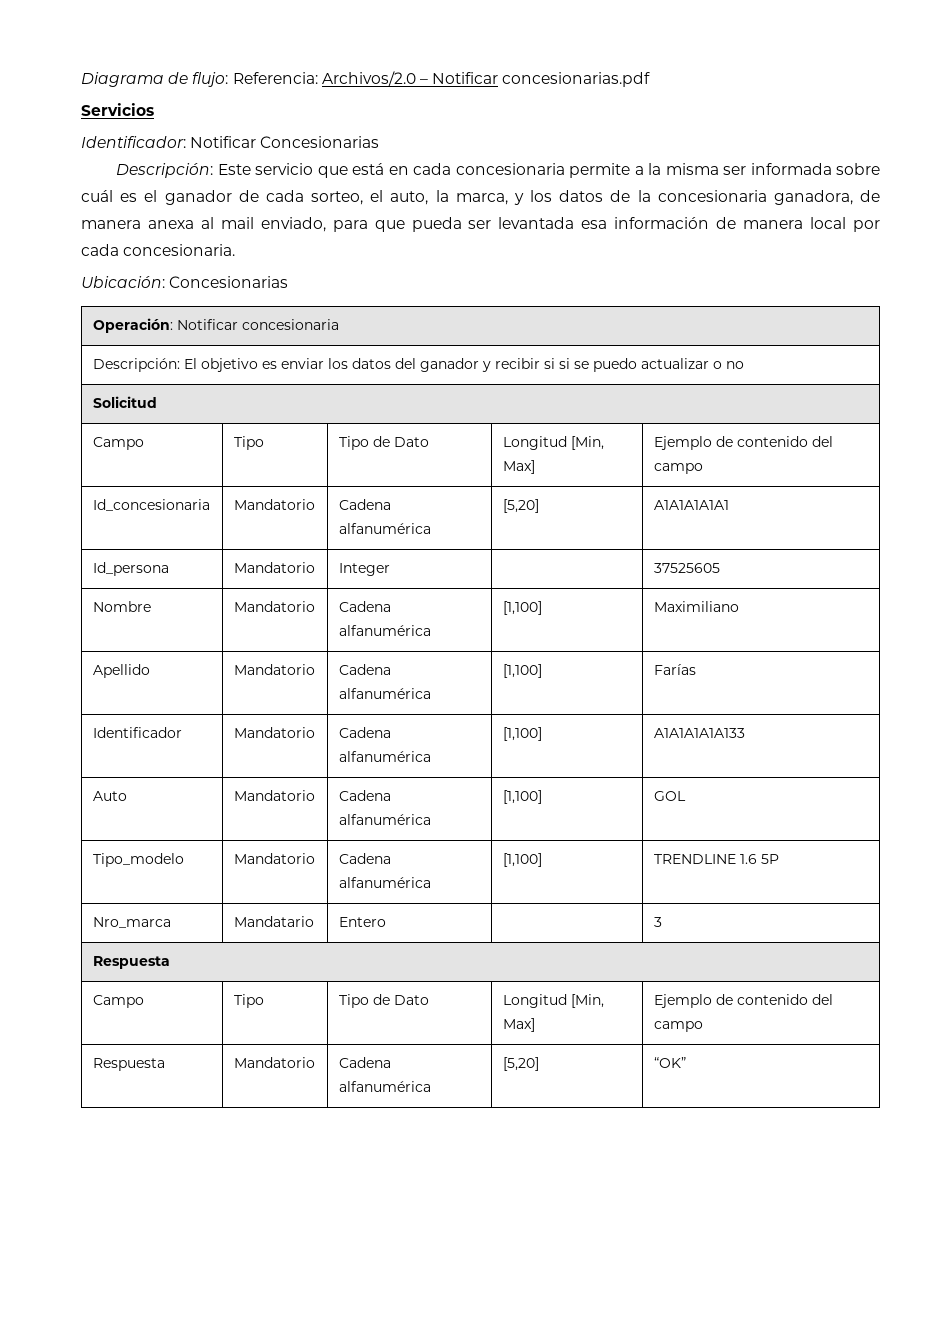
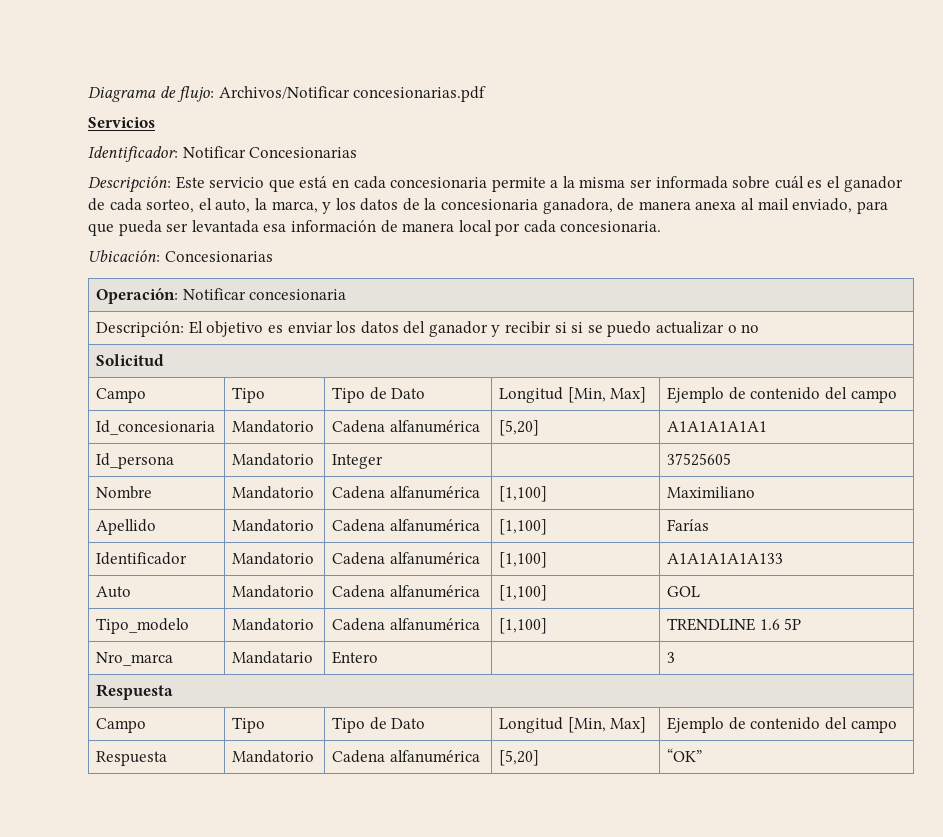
[232,71,499,86] Referencia: Archivos/2.0 – Notificar -> [218,86,350,99] Archivos/Notificar

